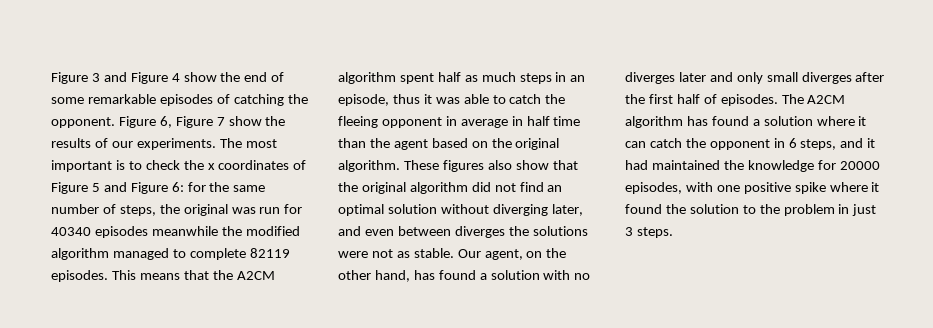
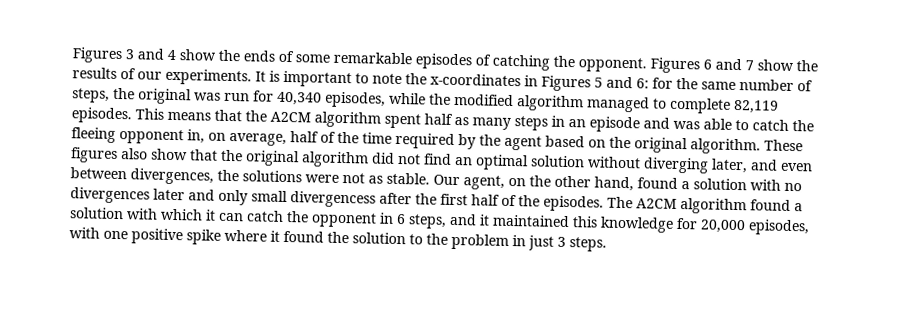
[51,72,88,84] Figure -> [72,47,123,64] Figures
[130,72,168,84] Figure -> (165, 54) none
[244,72,268,82] end -> [243,50,275,62] ends
[118,116,213,128] Figure 6, Figure -> [650,57,742,74] Figures 6 and
[219,138,277,148] [51,160,307,172] [51,182,88,194] The most important is to check the x coordinates of Figure -> [255,70,591,92] It is important to note the x-coordinates in Figures
[130,182,168,194] Figure -> (633, 82) none
[51,226,218,238] 40340 episodes meanwhile -> [277,91,426,108] 40,340 episodes, while
[249,248,290,258] 82119 -> [733,99,779,114] 82,119
[481,72,516,82] much -> [472,117,511,130] many
[338,94,432,106] episode, thus it -> [589,116,670,133] episode and
[445,116,581,128] [338,138,366,148] in average in half time than -> [187,129,476,150] in, on average, half of the time required by
[454,226,505,238] diverges -> [130,168,214,185] divergences,
[413,270,435,280] has -> (634, 184) none
[625,72,675,84] diverges -> [70,187,150,204] divergences
[801,72,852,84] diverges -> [290,191,376,208] divergencess
(717, 99) none -> [518,195,540,207] the
[686,116,855,126] has found a solution where -> [750,199,803,212] [69,207,203,221] found a solution with which
[625,160,744,170] had maintained the -> [492,214,598,228] maintained this
[839,161,880,170] 20000 -> [700,219,746,234] 20,000

